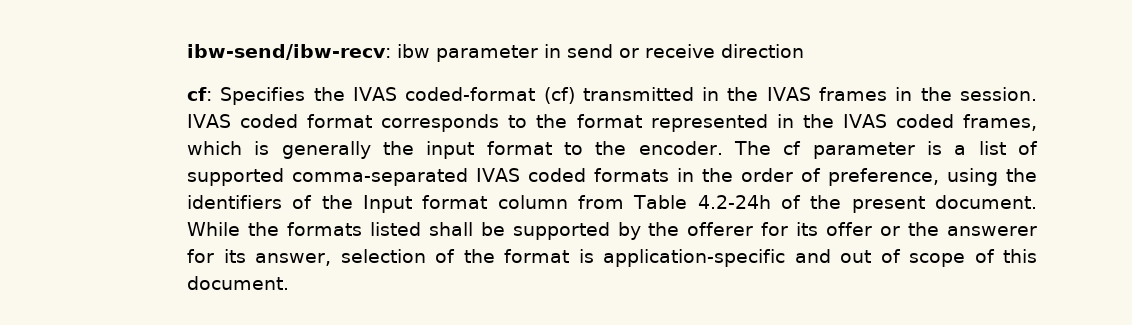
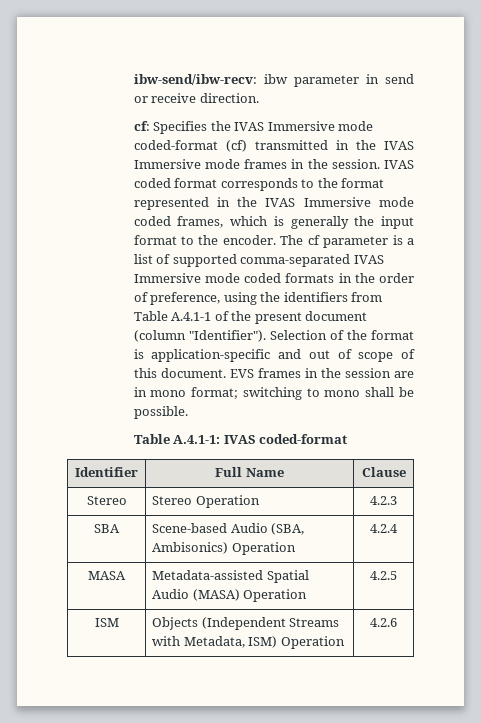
[721,44,805,58] direction -> [199,93,259,103] direction.
(397, 94) none -> [267,121,374,131] Immersive mode
(811, 94) none -> [133,159,240,169] Immersive mode
(887, 121) none -> [303,197,414,207] Immersive mode
(521, 175) none -> [133,273,240,283] Immersive mode
[292,195,568,213] of the Input format column -> (348, 297) none
[697,195,771,209] 4.2-24h -> [171,312,212,321] A.4.1-1
[935,195,1037,209] [187,222,1038,240] [187,249,426,266] document. While the formats listed shall be supported by the offerer for its offer or the answerer for its answer, selection -> [305,311,368,321] [133,330,327,342] document (column "Identifier"). Selection
(290, 283) none -> [229,368,415,378] [133,387,415,400] [133,406,188,419] [133,434,348,444] [75,467,138,477] [215,467,284,477] [361,467,406,477] [86,496,127,505] [152,495,260,508] [370,496,397,505] [94,524,120,533] [152,523,305,535] [152,542,296,555] [370,524,398,533] [88,571,126,580] [152,570,309,583] [152,589,308,602] [370,571,397,580] [94,618,119,627] [152,617,340,630] [152,636,345,649] [370,618,397,627] EVS frames in the session are in mono format; switching to mono shall be possible. // Table A.4.1-1: IVAS coded-format // Identifier | Full Name | Clause // Stereo | Stereo Operation | 4.2.3 // SBA | Scene-based Audio (SBA, Ambisonics) Operation | 4.2.4 // MASA | Metadata-assisted Spatial Audio (MASA) Operation | 4.2.5 // ISM | Objects (Independent Streams with Metadata, ISM) Operation | 4.2.6

